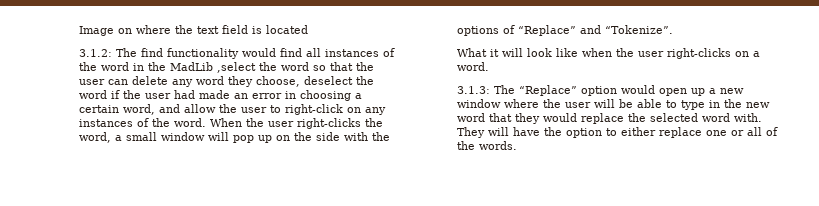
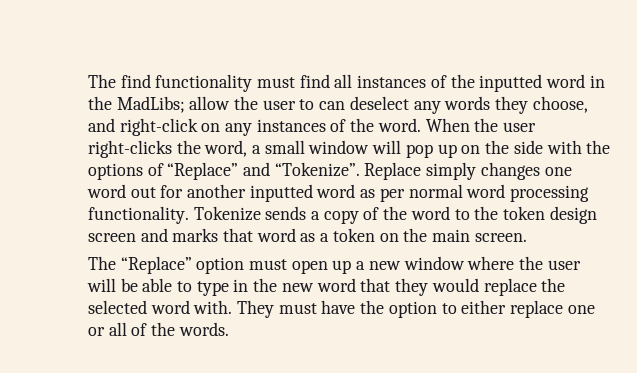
[79,25,309,36] [79,49,113,57] Image on where the text field is located // 3.1.2: -> (87, 81) none
[242,48,277,57] would -> [257,77,296,88] must
(98, 66) none -> [479,74,543,92] inputted
[170,62,375,73] [79,76,375,87] [79,90,363,101] [79,104,282,115] MadLib ,select the word so that the user can delete any word they choose, deselect the word if the user had made an error in choosing a certain word, and allow the user to -> [116,96,588,114] [87,118,115,132] MadLibs; allow the user to can deselect any words they choose, and
[457,48,761,59] [457,62,490,71] [457,86,491,94] // What it will look like when the user right-clicks on a word. // 3.1.3: -> [364,162,572,180] [86,184,590,202] [87,206,597,224] [87,228,527,242] Replace simply changes one word out for another inputted word as per normal word processing functionality. Tokenize sends a copy of the word to the token design screen and marks that word as a token on the main screen. //
[621,85,656,94] would -> [249,259,288,270] must
[488,127,510,136] will -> [278,303,317,314] must

